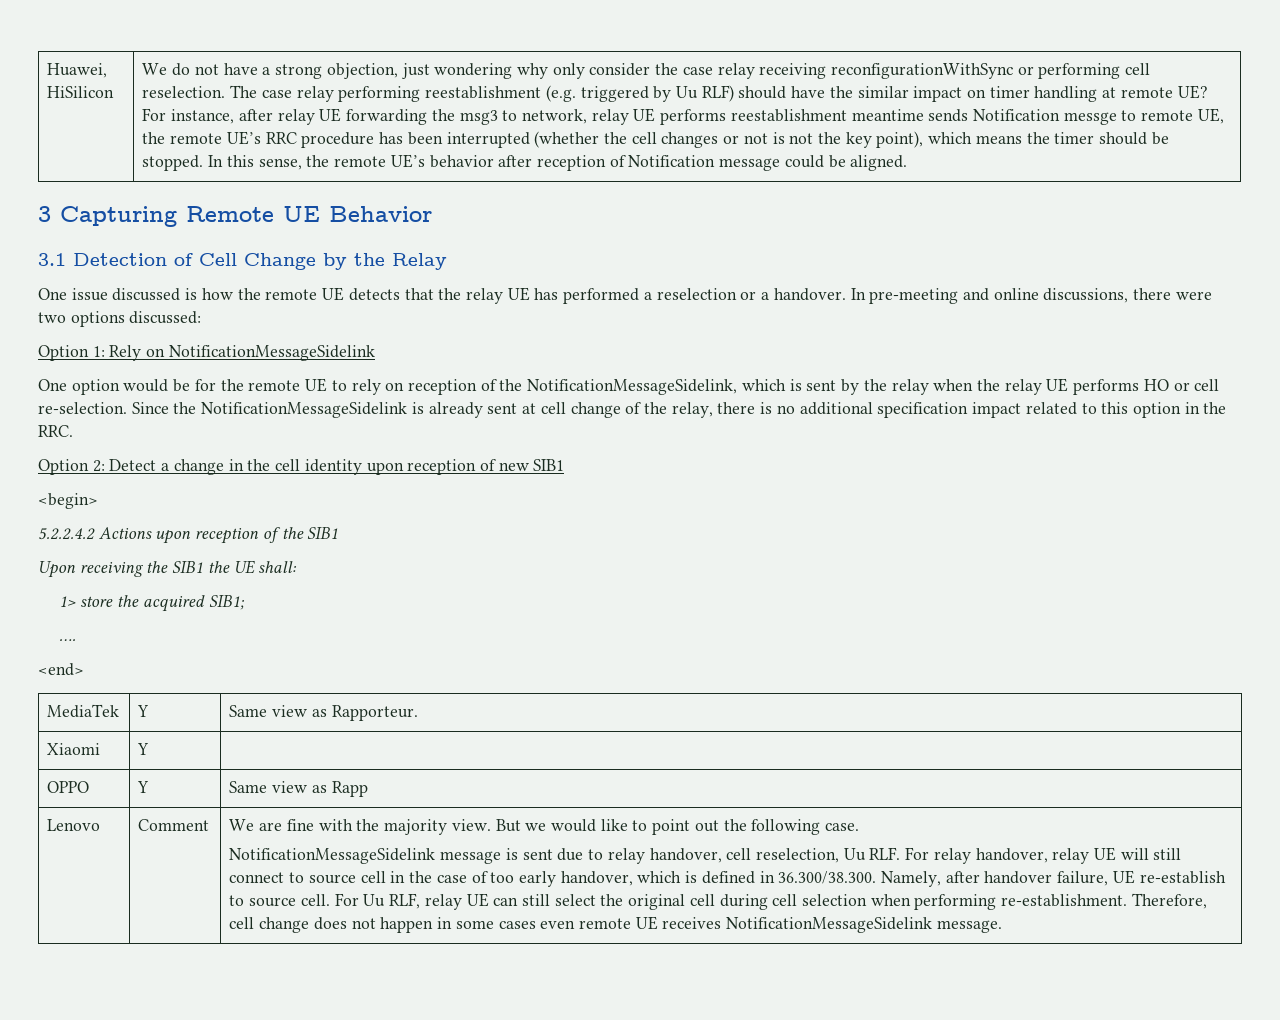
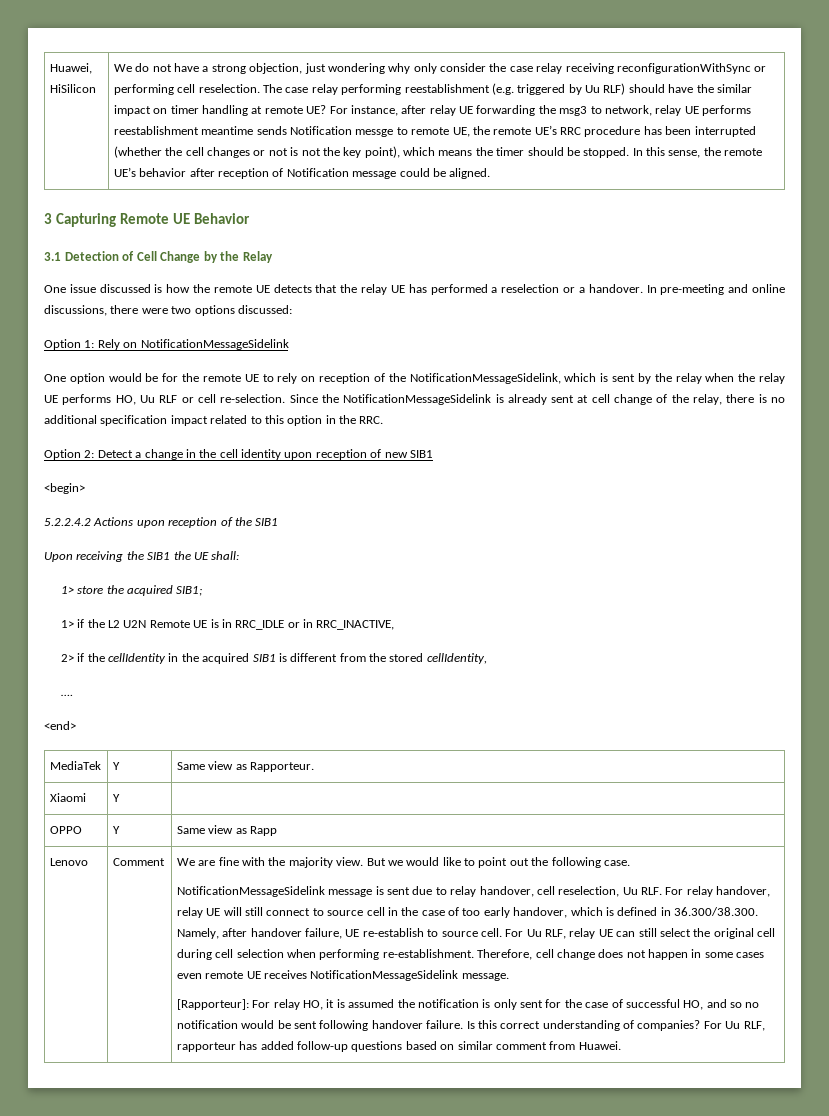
[1143,379,1169,391] HO -> [115,395,178,405] HO, Uu RLF
(245, 602) none -> [60,619,395,630] [60,653,487,664] // 1> if the L2 U2N Remote UE is in RRC_IDLE or in RRC_INACTIVE, // 2> if the cellIdentity in the acquired SIB1 is different from the stored cellIdentity,
(1002, 926) none -> [176,999,760,1010] [176,1020,765,1031] [176,1041,621,1052] // [Rapporteur]: For relay HO, it is assumed the notification is only sent for the case of successful HO, and so no notification would be sent following handover failure. Is this correct understanding of companies? For Uu RLF, rapporteur has added follow-up questions based on similar comment from Huawei.

